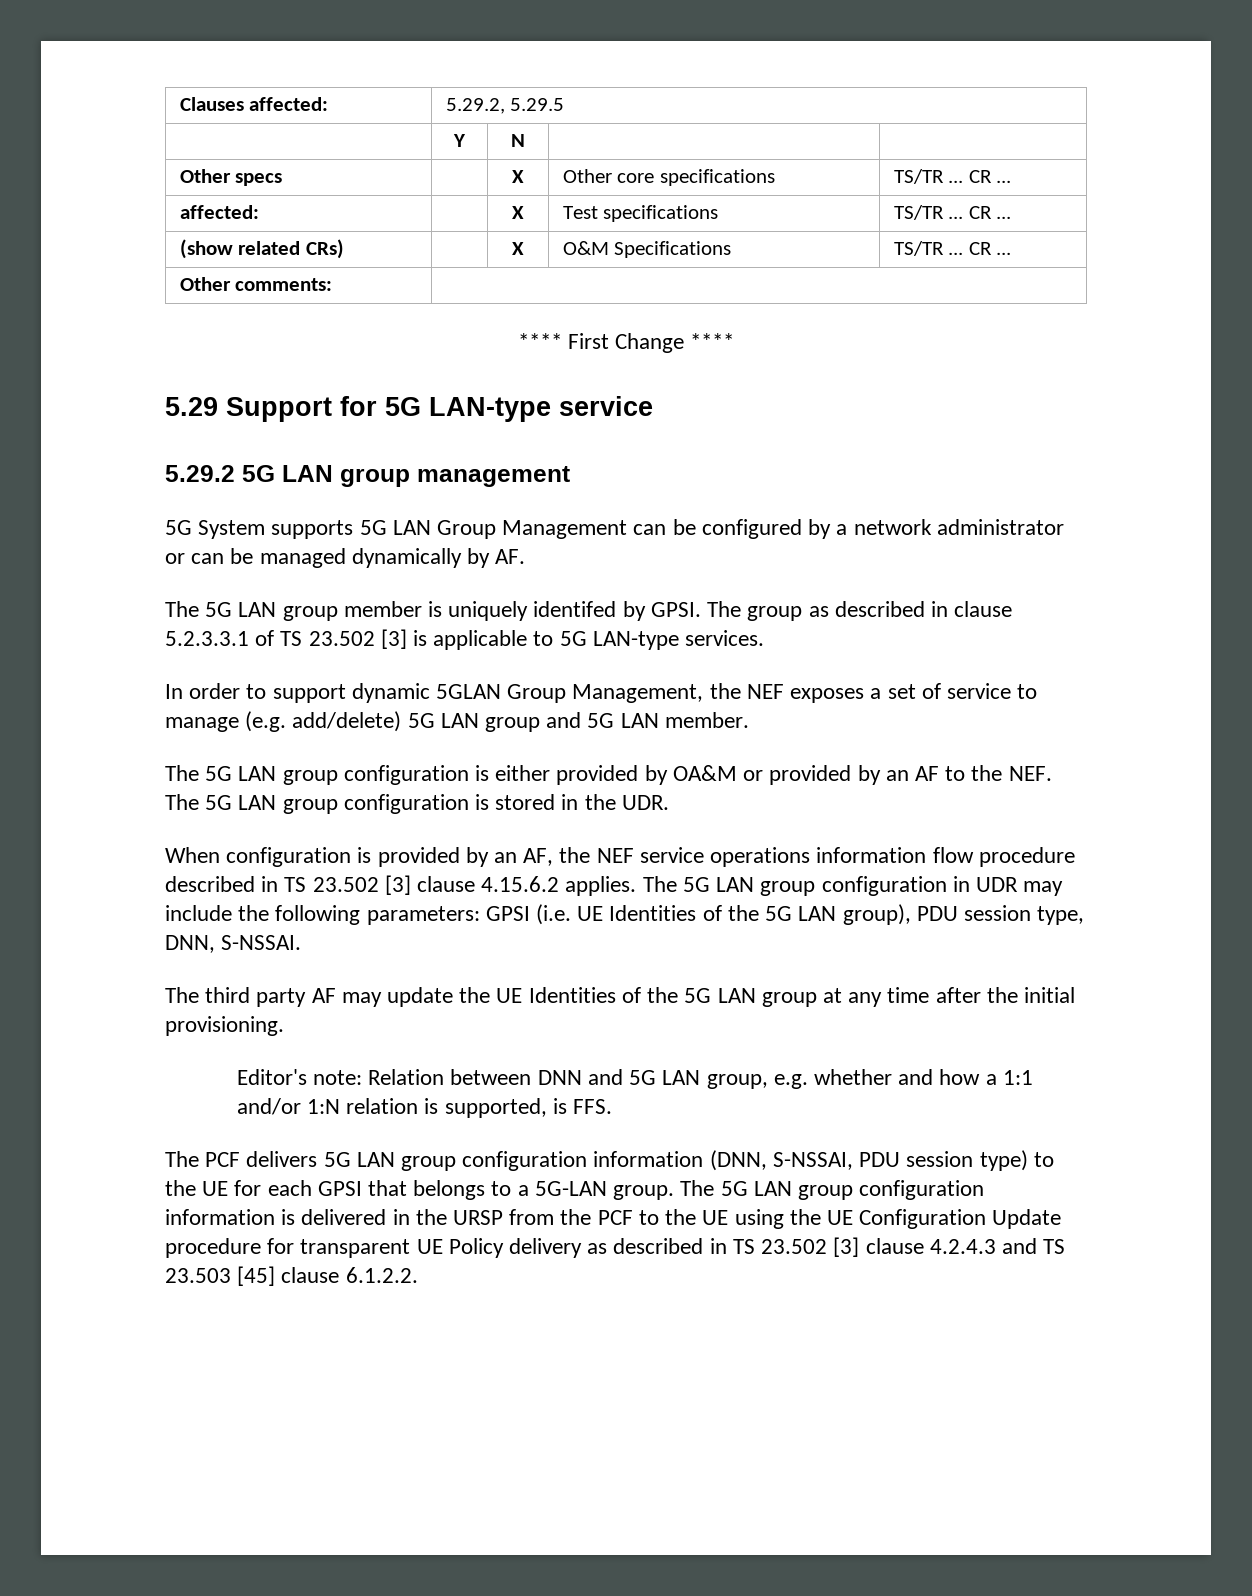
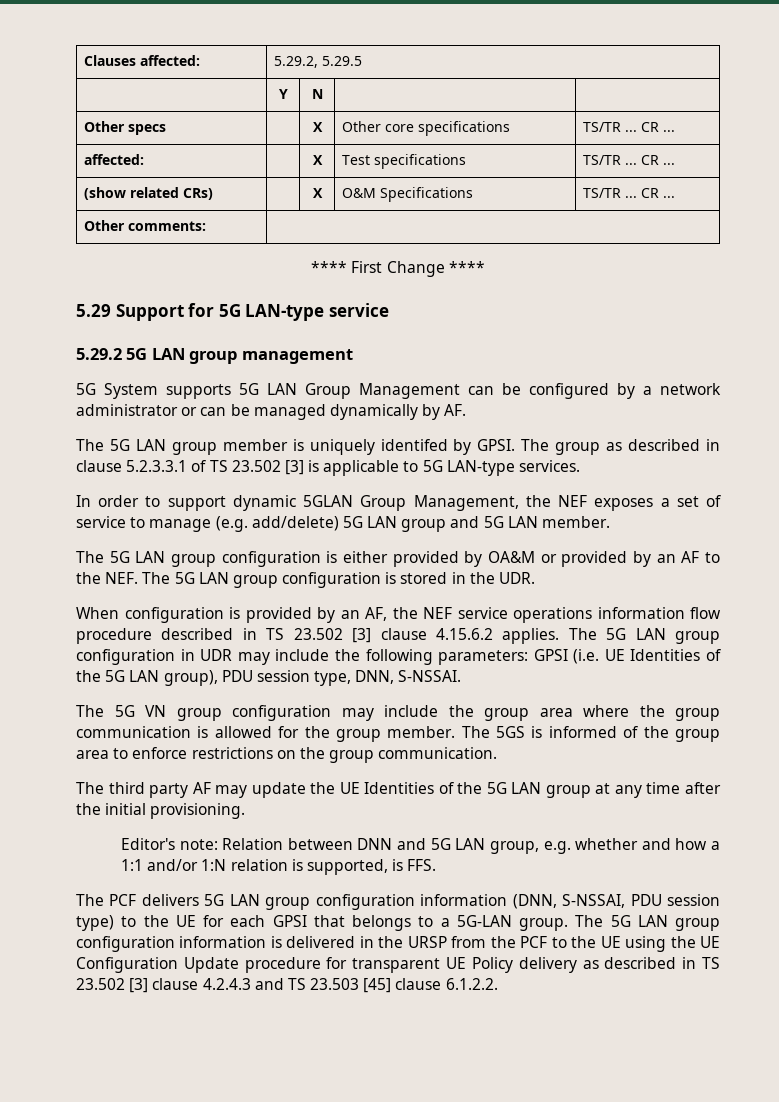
(302, 942) none -> [76,705,720,721] [76,726,720,742] [76,747,498,763] // The 5G VN group configuration may include the group area where the group communication is allowed for the group member. The 5GS is informed of the group area to enforce restrictions on the group communication.

